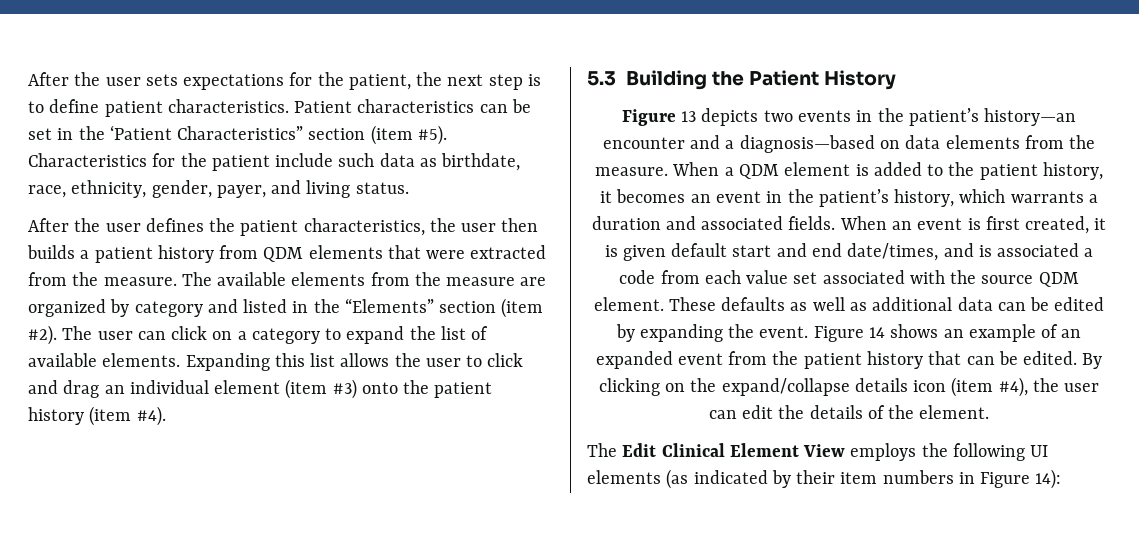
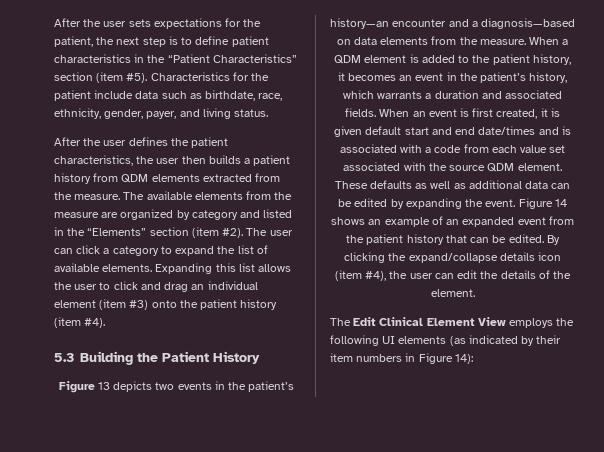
[167,99,531,113] [28,125,172,140] characteristics. Patient characteristics can be set in the ‘Patient -> [54,54,210,63] characteristics in the “Patient
[338,153,415,167] such data -> [135,91,187,99] data such
[387,245,466,259] that were -> (200, 178) none
[212,331,233,340] on -> (101, 249) none
[847,243,939,261] date/times, -> [478,126,536,135] date/times
(1080, 250) none -> [399,144,422,153] with
[665,383,686,392] on -> (386, 257) none

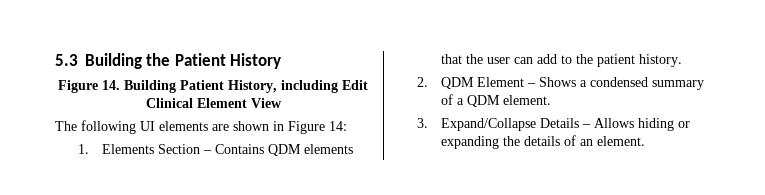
[54,18,262,29] [54,36,269,47] [54,54,297,63] [54,72,270,83] [54,90,283,101] [54,108,269,119] [54,137,229,148] [54,155,291,166] [54,173,281,184] [54,191,293,200] [54,209,293,220] [54,227,293,238] [54,245,268,256] [54,263,292,274] [54,281,258,292] [54,299,278,310] [54,317,106,328] After the user sets expectations for the patient, the next step is to define patient characteristics in the “Patient Characteristics” section (item #5). Characteristics for the patient include data such as birthdate, race, ethnicity, gender, payer, and living status. // After the user defines the patient characteristics, the user then builds a patient history from QDM elements extracted from the measure. The available elements from the measure are organized by category and listed in the “Elements” section (item #2). The user can click a category to expand the list of available elements. Expanding this list allows the user to click and drag an individual element (item #3) onto the patient history (item #4). // -> (55, 60) none
[97,381,295,392] [330,18,575,29] [336,36,569,45] [334,54,571,65] [337,72,568,83] [342,90,563,99] [345,108,560,119] [334,126,571,137] [339,144,566,153] [343,162,562,172] [334,180,571,189] [338,198,567,209] [331,216,574,227] [346,234,560,245] [344,252,561,263] [334,270,572,281] [430,289,475,297] [330,318,351,326] 13 depicts two events in the patient’s history—an encounter and a diagnosis—based on data elements from the measure. When a QDM element is added to the patient history, it becomes an event in the patient’s history, which warrants a duration and associated fields. When an event is first created, it is given default start and end date/times and is associated with a code from each value set associated with the source QDM element. These defaults as well as additional data can be edited by expanding the event. Figure 14 shows an example of an expanded event from the patient history that can be edited. By clicking the expand/collapse details icon (item #4), the user can edit the details of the element. // The -> [102,80,338,93] 14. Building Patient History, including
[509,318,575,328] employs the -> [55,121,77,131] // The
[449,335,562,346] [330,353,473,364] (as indicated by their item numbers in Figure 14): -> [212,121,347,134] [78,144,353,156] [440,54,682,67] [417,77,704,90] [440,94,551,107] [417,118,690,131] [440,135,645,149] are shown in Figure 14: // 1. Elements Section – Contains QDM elements that the user can add to the patient history. // 2. QDM Element – Shows a condensed summary of a QDM element. // 3. Expand/Collapse Details – Allows hiding or expanding the details of an element.

